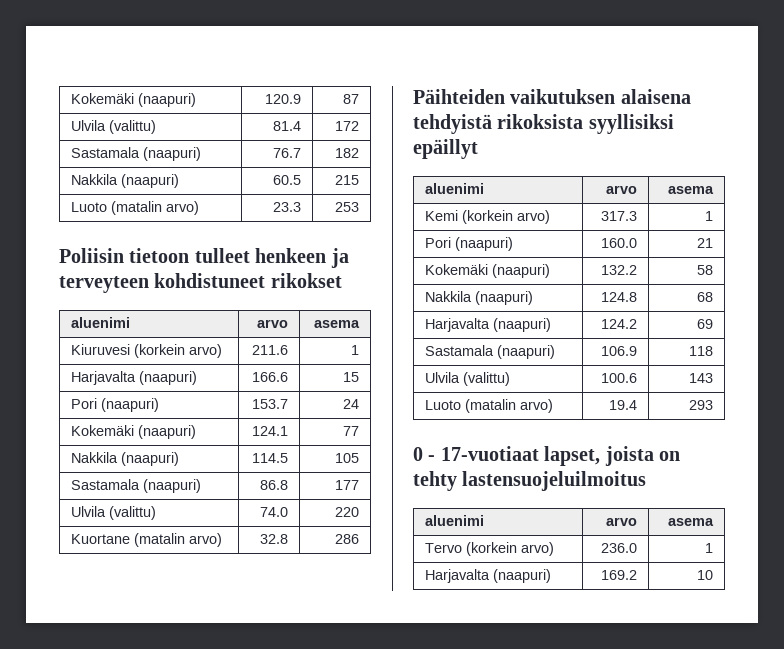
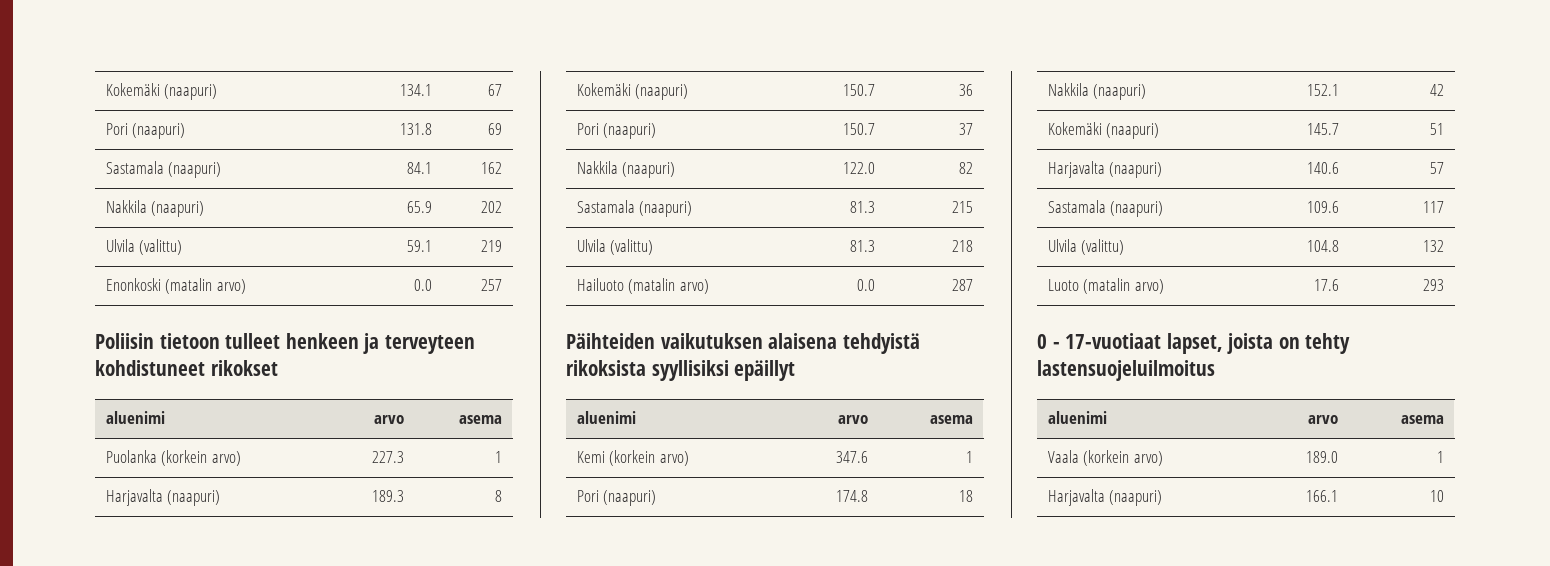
[70,93,196,107] [265,94,302,104] [343,94,360,104] [70,120,156,134] [273,121,302,131] [335,121,360,131] [70,147,201,161] [273,148,302,158] [335,148,360,158] [70,174,179,188] [273,175,302,185] [335,175,360,185] [70,201,199,215] [273,202,302,212] [335,202,360,212] Kokemäki (naapuri) | 120.9 | 87 // Ulvila (valittu) | 81.4 | 172 // Sastamala (naapuri) | 76.7 | 182 // Nakkila (naapuri) | 60.5 | 215 // Luoto (matalin arvo) | 23.3 | 253 -> [105,83,218,100] [400,84,433,96] [488,84,503,96] [105,123,186,139] [400,123,433,135] [488,123,503,135] [105,161,222,178] [407,162,433,174] [481,162,503,174] [105,200,205,217] [407,201,433,213] [481,201,503,213] [105,239,183,255] [407,240,433,252] [481,240,503,252] [105,278,246,294] [414,279,433,291] [481,279,503,291] Kokemäki (naapuri) | 134.1 | 67 // Pori (naapuri) | 131.8 | 69 // Sastamala (naapuri) | 84.1 | 162 // Nakkila (naapuri) | 65.9 | 202 // Ulvila (valittu) | 59.1 | 219 // Enonkoski (matalin arvo) | 0.0 | 257
[70,344,222,358] [252,345,289,355] [351,345,360,355] [70,371,197,385] [252,372,289,382] [343,372,360,382] [70,398,159,412] [252,399,289,409] [343,399,360,409] [70,425,196,439] [252,426,289,436] [343,426,360,436] [70,452,179,466] [252,453,289,463] [335,453,360,463] [70,479,201,493] [260,480,289,490] [335,480,360,490] [70,506,156,520] [260,507,289,517] [335,507,360,517] [70,533,222,547] [260,534,289,544] [335,534,360,544] Kiuruvesi (korkein arvo) | 211.6 | 1 // Harjavalta (naapuri) | 166.6 | 15 // Pori (naapuri) | 153.7 | 24 // Kokemäki (naapuri) | 124.1 | 77 // Nakkila (naapuri) | 114.5 | 105 // Sastamala (naapuri) | 86.8 | 177 // Ulvila (valittu) | 74.0 | 220 // Kuortane (matalin arvo) | 32.8 | 286 -> [105,450,241,466] [372,451,405,463] [495,451,503,463] [105,489,221,506] [372,490,405,502] [495,490,503,502] [576,83,689,100] [843,84,876,96] [959,84,974,96] [576,123,657,139] [843,123,876,135] [959,123,974,135] [576,161,676,178] [843,162,876,174] [959,162,974,174] [576,200,693,217] [850,201,876,213] [952,201,974,213] [576,239,654,255] [850,240,876,252] [952,240,974,252] [576,278,709,294] [857,279,876,291] [952,279,974,291] Puolanka (korkein arvo) | 227.3 | 1 // Harjavalta (naapuri) | 189.3 | 8 // Kokemäki (naapuri) | 150.7 | 36 // Pori (naapuri) | 150.7 | 37 // Nakkila (naapuri) | 122.0 | 82 // Sastamala (naapuri) | 81.3 | 215 // Ulvila (valittu) | 81.3 | 218 // Hailuoto (matalin arvo) | 0.0 | 287
[601,211,638,221] 317.3 -> [836,451,869,463] 347.6
[601,238,638,248] [697,238,714,248] [424,264,550,278] [601,265,638,275] [697,265,714,275] [424,291,533,305] [601,292,638,302] [697,292,714,302] [424,318,551,332] [601,319,638,329] [697,319,714,329] [424,345,555,359] [601,346,638,356] [689,346,714,356] [424,372,510,386] [601,373,638,383] [689,373,714,383] [424,399,553,413] [609,400,638,410] 160.0 | 21 // Kokemäki (naapuri) | 132.2 | 58 // Nakkila (naapuri) | 124.8 | 68 // Harjavalta (naapuri) | 124.2 | 69 // Sastamala (naapuri) | 106.9 | 118 // Ulvila (valittu) | 100.6 | 143 // Luoto (matalin arvo) | 19.4 -> [836,490,869,502] [959,490,974,502] [1047,83,1147,100] [1307,84,1340,96] [1430,84,1445,96] [1047,122,1160,139] [1307,123,1340,135] [1430,123,1445,135] [1047,161,1163,178] [1307,162,1340,174] [1430,162,1445,174] [1047,200,1164,217] [1307,201,1340,213] [1423,201,1445,213] [1047,239,1125,255] [1307,240,1340,252] [1423,240,1445,252] [1047,278,1164,294] [1314,279,1340,291] 174.8 | 18 // Nakkila (naapuri) | 152.1 | 42 // Kokemäki (naapuri) | 145.7 | 51 // Harjavalta (naapuri) | 140.6 | 57 // Sastamala (naapuri) | 109.6 | 117 // Ulvila (valittu) | 104.8 | 132 // Luoto (matalin arvo) | 17.6
[424,542,554,556] [601,543,638,553] [705,543,714,553] [424,569,551,583] [601,570,638,580] Tervo (korkein arvo) | 236.0 | 1 // Harjavalta (naapuri) | 169.2 -> [1047,450,1163,466] [1306,451,1339,463] [1437,451,1445,463] [1047,489,1163,506] [1306,490,1339,502] Vaala (korkein arvo) | 189.0 | 1 // Harjavalta (naapuri) | 166.1

